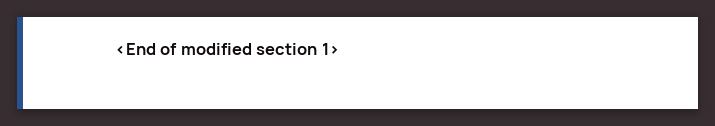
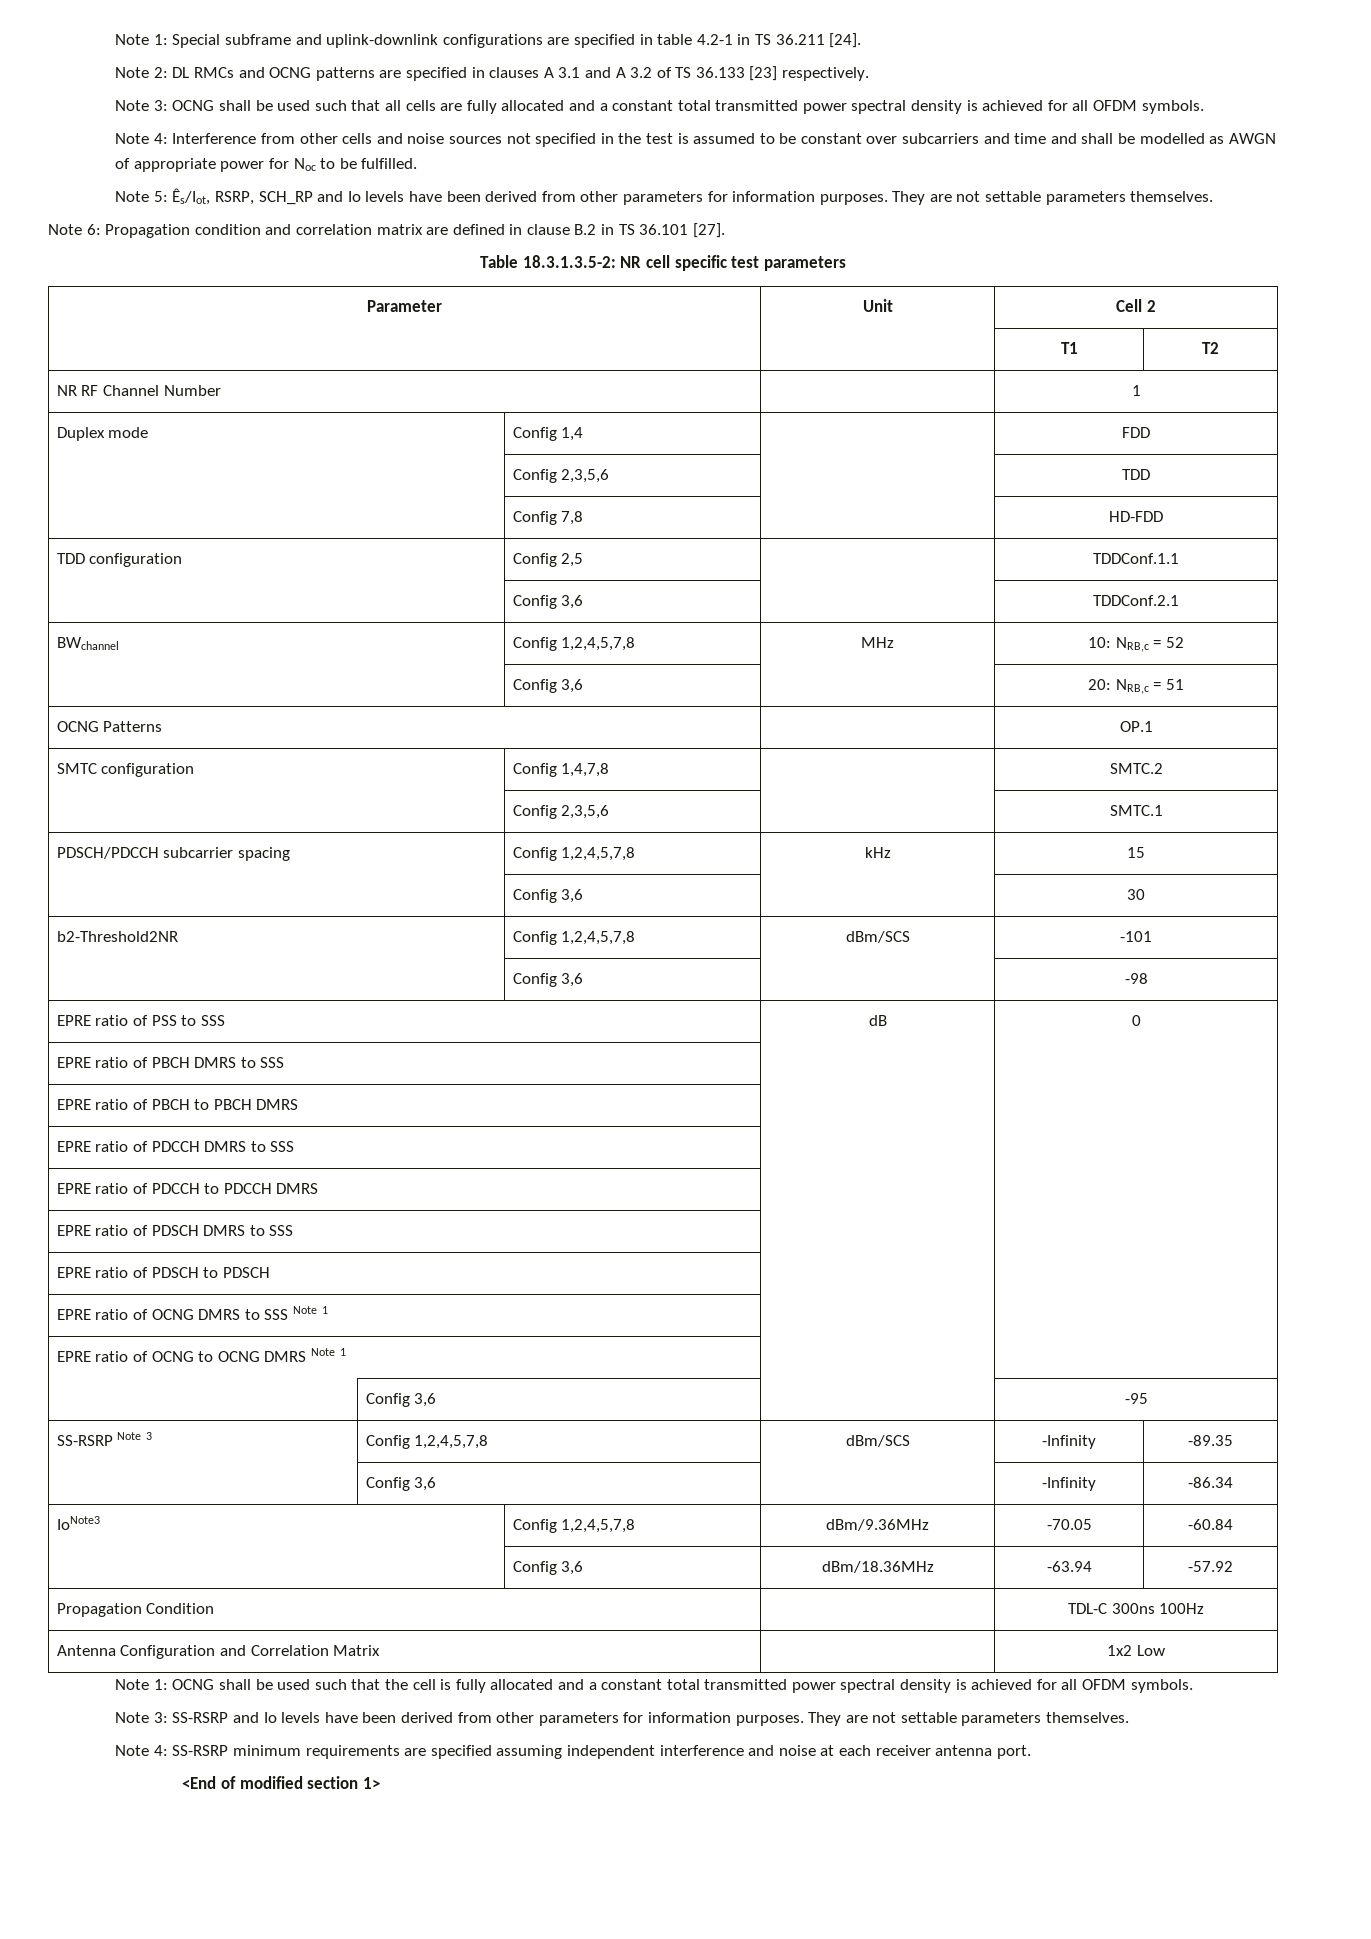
(114, 49) none -> [115,33,862,48] [115,66,870,81] [115,100,1204,114] [115,133,1276,147] [115,158,418,172] [115,188,1214,205] [48,223,725,238] [480,255,846,271] [367,300,442,312] [862,299,893,312] [1116,299,1156,312] [1060,342,1078,354] [1202,342,1219,354] [56,385,221,396] [1131,385,1141,396] [56,427,149,441] [512,427,584,441] [1122,427,1150,438] [512,469,610,483] [1122,469,1150,480] [512,511,584,525] [1109,511,1163,522] [56,553,183,567] [512,553,584,567] [1093,553,1179,564] [512,595,584,609] [1093,595,1179,606] [56,637,119,650] [512,637,636,651] [861,637,894,648] [1088,637,1184,652] [512,679,584,693] [1088,679,1184,694] [56,721,163,732] [1119,721,1153,732] [56,763,195,777] [512,763,610,777] [1109,763,1163,774] [512,805,610,819] [1109,805,1163,816] [56,847,291,861] [512,847,636,861] [864,847,891,858] [1127,847,1145,858] [512,889,584,903] [1127,889,1145,900] [56,931,178,942] [512,931,636,945] [845,931,910,943] [1120,931,1152,942] [512,973,584,987] [1124,973,1148,984] [56,1015,225,1026] [868,1015,887,1026] [1131,1015,1141,1026] [56,1057,285,1068] [56,1099,299,1110] [56,1141,295,1152] [56,1183,319,1194] [56,1225,294,1236] [56,1267,270,1278] [56,1306,328,1320] [56,1348,346,1362] [365,1393,437,1407] [1124,1393,1148,1404] [56,1432,153,1446] [365,1435,489,1449] [845,1435,910,1447] [1042,1435,1096,1449] [1188,1435,1233,1446] [365,1477,437,1491] [1042,1477,1096,1491] [1188,1477,1233,1488] [56,1516,100,1530] [512,1519,636,1533] [826,1519,929,1531] [1046,1519,1092,1530] [1188,1519,1233,1530] [512,1561,584,1575] [821,1561,934,1573] [1046,1561,1092,1572] [1188,1561,1233,1572] [56,1603,215,1617] [1067,1603,1205,1614] [56,1645,381,1659] [1107,1645,1165,1656] [115,1679,1193,1693] [115,1712,1130,1726] [115,1745,1031,1759] Note 1: Special subframe and uplink-downlink configurations are specified in table 4.2-1 in TS 36.211 [24]. // Note 2: DL RMCs and OCNG patterns are specified in clauses A 3.1 and A 3.2 of TS 36.133 [23] respectively. // Note 3: OCNG shall be used such that all cells are fully allocated and a constant total transmitted power spectral density is achieved for all OFDM symbols. // Note 4: Interference from other cells and noise sources not specified in the test is assumed to be constant over subcarriers and time and shall be modelled as AWGN of appropriate power for Noc to be fulfilled. // Note 5: Ês/Iot, RSRP, SCH_RP and Io levels have been derived from other parameters for information purposes. They are not settable parameters themselves. // Note 6: Propagation condition and correlation matrix are defined in clause B.2 in TS 36.101 [27]. // Table 18.3.1.3.5-2: NR cell specific test parameters // Parameter | Unit | Cell 2 // | | T1 | T2 // NR RF Channel Number | | 1 // Duplex mode | Config 1,4 | | FDD // | Config 2,3,5,6 | | TDD // | Config 7,8 | | HD-FDD // TDD configuration | Config 2,5 | | TDDConf.1.1 // | Config 3,6 | | TDDConf.2.1 // BWchannel | Config 1,2,4,5,7,8 | MHz | 10: NRB,c = 52 // | Config 3,6 | | 20: NRB,c = 51 // OCNG Patterns | | OP.1 // SMTC configuration | Config 1,4,7,8 | | SMTC.2 // | Config 2,3,5,6 | | SMTC.1 // PDSCH/PDCCH subcarrier spacing | Config 1,2,4,5,7,8 | kHz | 15 // | Config 3,6 | | 30 // b2-Threshold2NR | Config 1,2,4,5,7,8 | dBm/SCS | -101 // | Config 3,6 | | -98 // EPRE ratio of PSS to SSS | dB | 0 // EPRE ratio of PBCH DMRS to SSS | | // EPRE ratio of PBCH to PBCH DMRS | | // EPRE ratio of PDCCH DMRS to SSS | | // EPRE ratio of PDCCH to PDCCH DMRS | | // EPRE ratio of PDSCH DMRS to SSS | | // EPRE ratio of PDSCH to PDSCH | | // EPRE ratio of OCNG DMRS to SSS Note 1 | | // EPRE ratio of OCNG to OCNG DMRS Note 1 | | // | Config 3,6 | | -95 // SS-RSRP Note 3 | Config 1,2,4,5,7,8 | dBm/SCS | -Infinity | -89.35 // | Config 3,6 | | -Infinity | -86.34 // IoNote3 | Config 1,2,4,5,7,8 | dBm/9.36MHz | -70.05 | -60.84 // | Config 3,6 | dBm/18.36MHz | -63.94 | -57.92 // Propagation Condition | | TDL-C 300ns 100Hz // Antenna Configuration and Correlation Matrix | | 1x2 Low // Note 1: OCNG shall be used such that the cell is fully allocated and a constant total transmitted power spectral density is achieved for all OFDM symbols. // Note 3: SS-RSRP and Io levels have been derived from other parameters for information purposes. They are not settable parameters themselves. // Note 4: SS-RSRP minimum requirements are specified assuming independent interference and noise at each receiver antenna port. //

